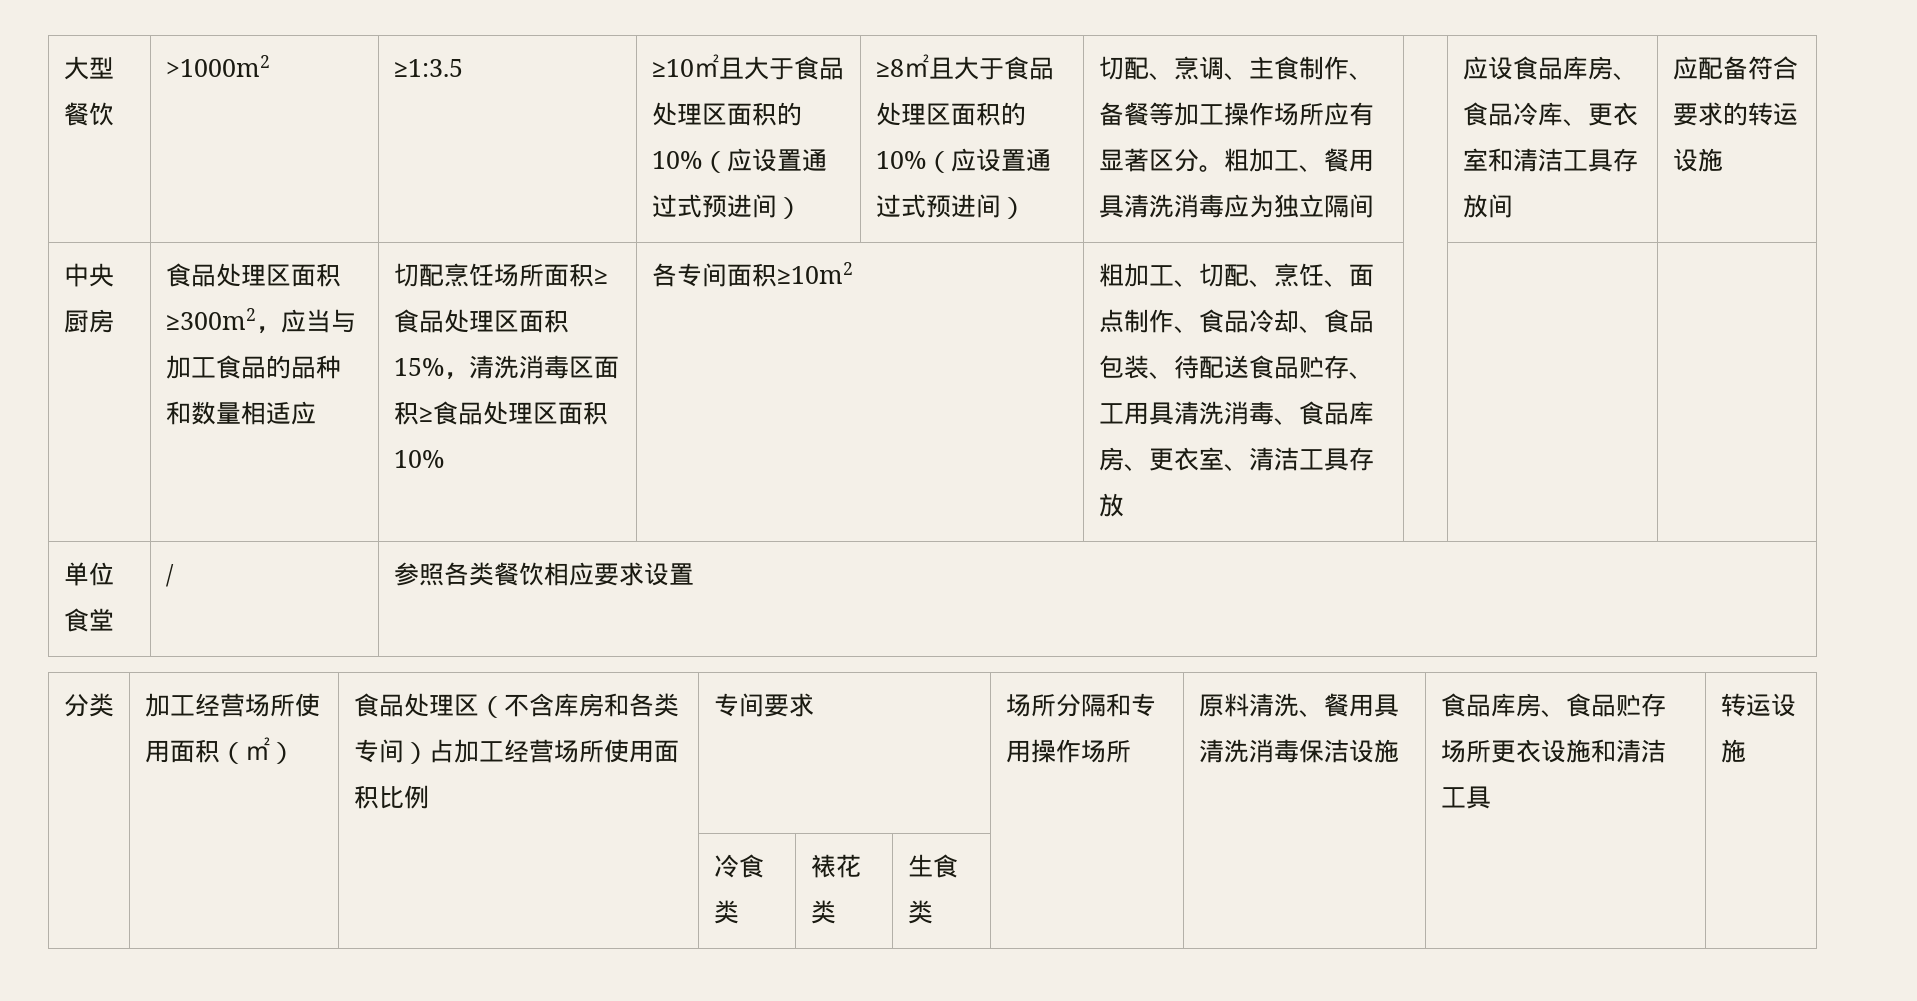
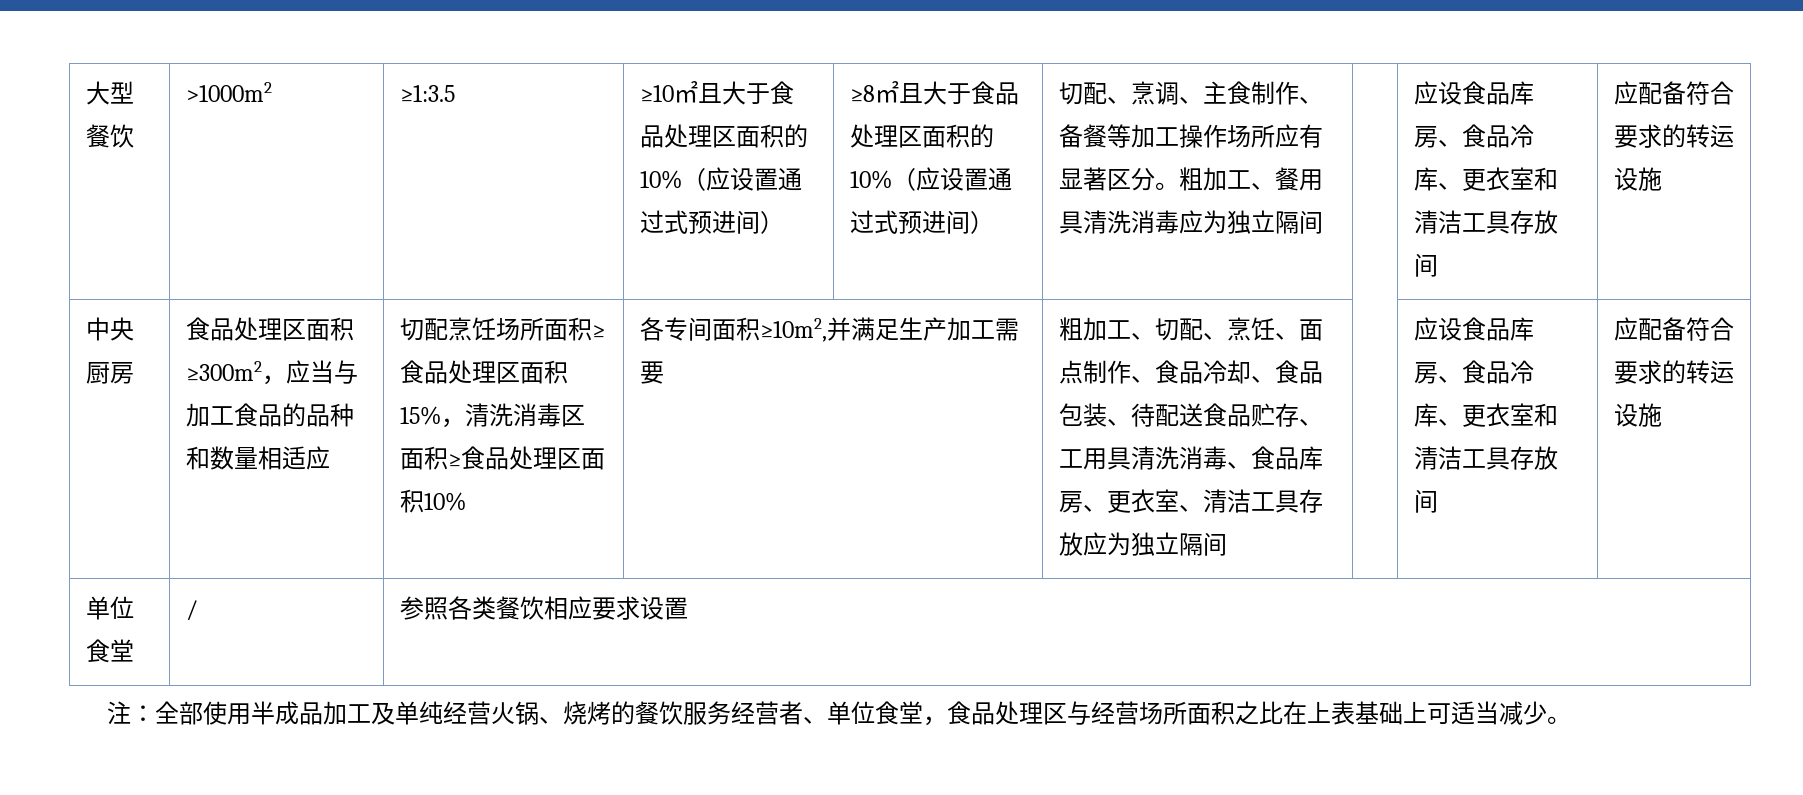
[776,262,853,284] ≥10m2 -> [759,317,1019,342] [639,361,664,384] ≥10m2,并满足生产加工需要
(1124, 505) | | | -> [1082,532,1227,556] [1413,317,1534,341] [1413,360,1534,384] [1413,403,1558,427] [1413,446,1558,470] [1413,489,1438,513] [1613,317,1734,341] [1613,360,1734,384] [1613,403,1662,427] 应为独立隔间 | | 应设食品库房、食品冷库、更衣室和清洁工具存放间 | 应配备符合要求的转运设施
[63,693,114,717] [144,693,320,717] [144,737,295,764] [353,693,679,718] [353,739,679,764] [353,785,429,809] [713,693,814,717] [1005,693,1156,717] [1005,739,1131,763] [1198,693,1399,717] [1198,739,1399,763] [1440,693,1666,717] [1440,739,1666,763] [1440,786,1491,809] [1720,693,1796,717] [1720,739,1746,763] [713,854,764,878] [713,900,739,924] [810,854,861,878] [810,900,836,924] [907,854,958,878] [907,900,933,924] // 分类 | 加工经营场所使用面积（㎡） | 食品处理区（不含库房和各类专间）占加工经营场所使用面积比例 | 专间要求 | 场所分隔和专用操作场所 | 原料清洗、餐用具清洗消毒保洁设施 | 食品库房、食品贮存场所更衣设施和清洁工具 | 转运设施 // | | | 冷食类 | 裱花类 | 生食类 | | | | -> [107,701,1572,726] // 注：全部使用半成品加工及单纯经营火锅、烧烤的餐饮服务经营者、单位食堂，食品处理区与经营场所面积之比在上表基础上可适当减少。

